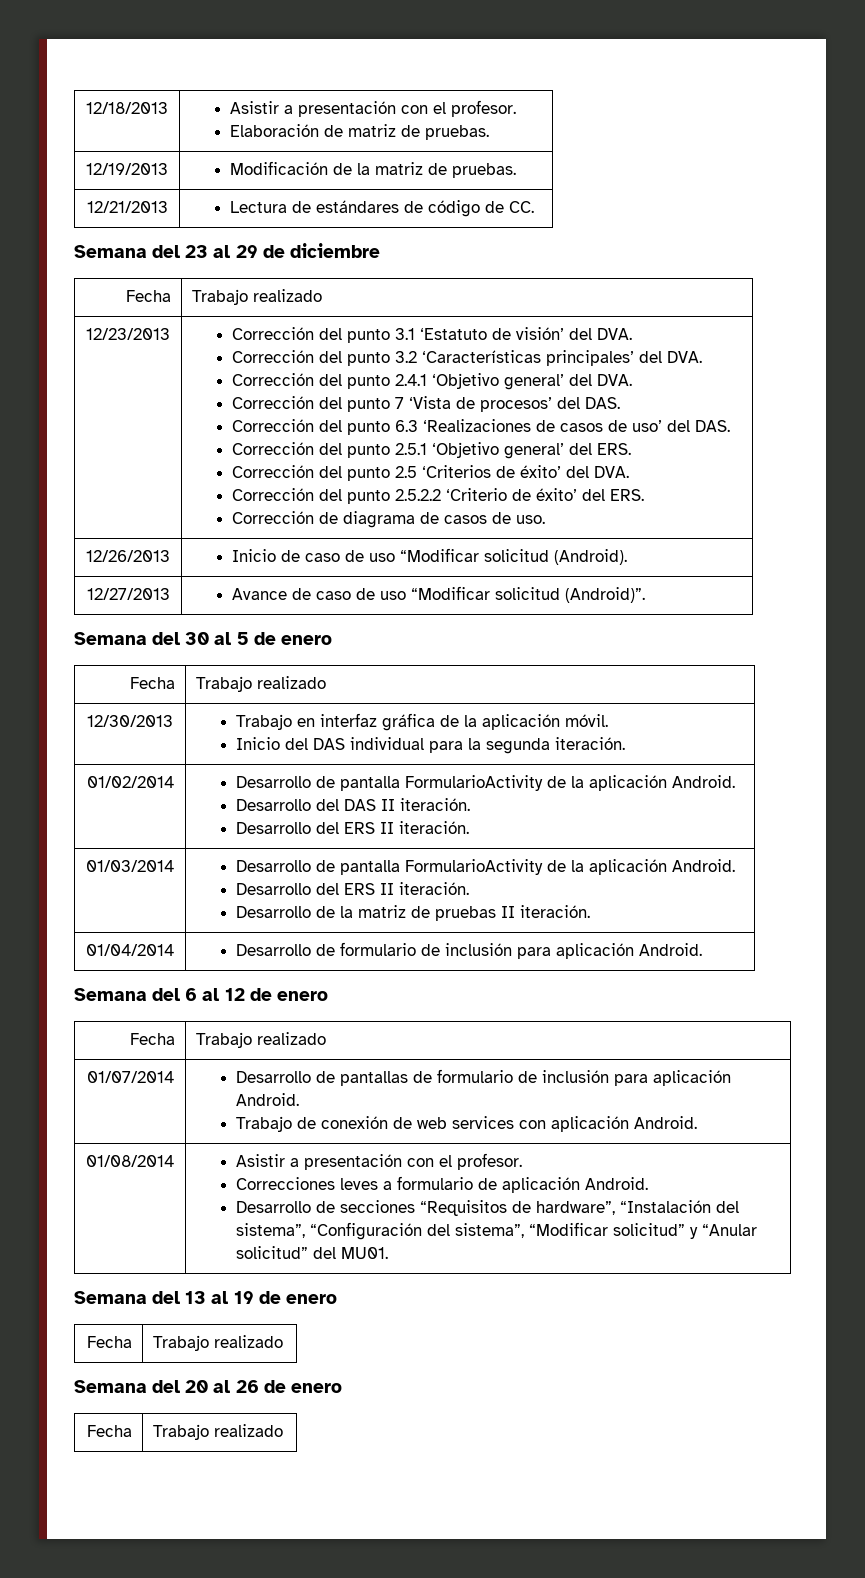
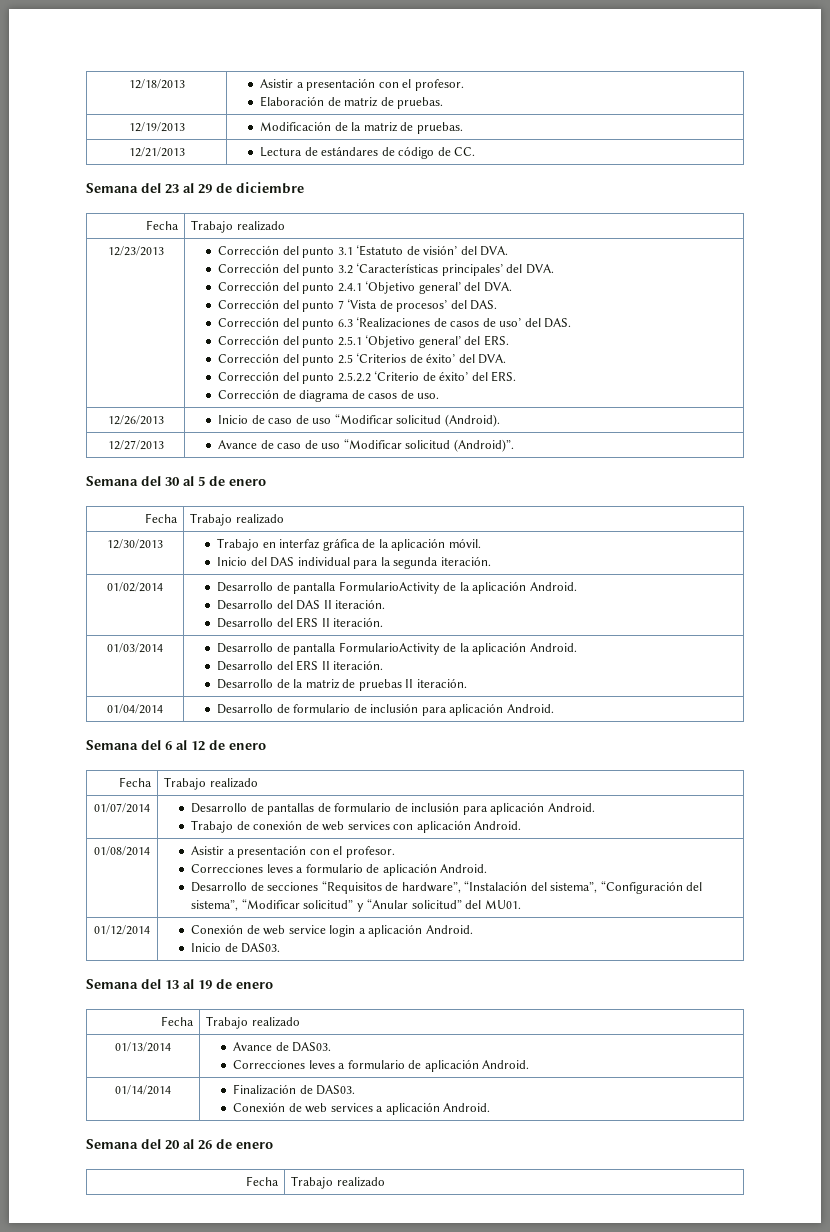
(389, 1253) none -> [94,925,150,935] [191,924,473,937] [191,943,281,953] // 01/12/2014 | Conexión de web service login a aplicación Android. // Inicio de DAS03.
(284, 1341) none -> [115,1042,171,1052] [233,1042,332,1052] [233,1059,530,1072] [115,1085,171,1095] [233,1084,356,1095] [233,1102,491,1115] // 01/13/2014 | Avance de DAS03. // Correcciones leves a formulario de aplicación Android. // 01/14/2014 | Finalización de DAS03. // Conexión de web services a aplicación Android.

